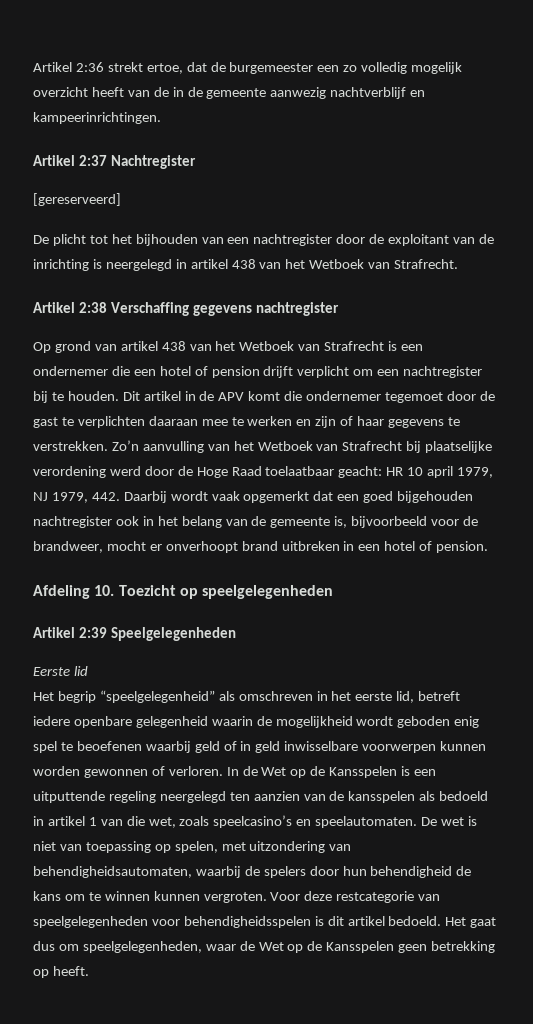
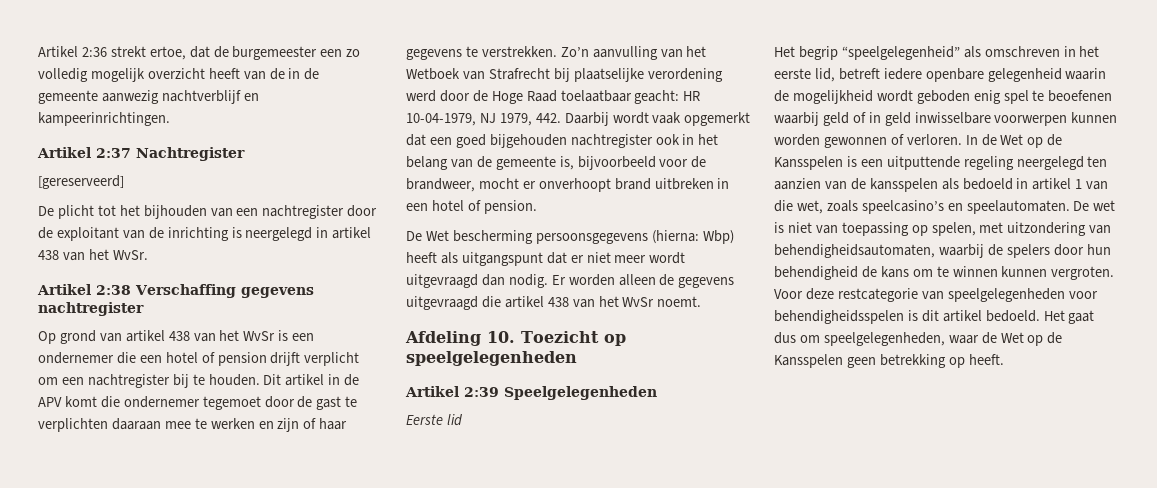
[309,259,459,269] Wetboek van Strafrecht. -> [112,250,148,260] WvSr.
[239,341,385,351] Wetboek van Strafrecht -> [243,331,276,341] WvSr
[407,466,494,478] 10 april 1979, -> [406,113,476,126] 10-04-1979,
(489, 547) none -> [406,230,734,244] [406,252,686,266] [406,274,735,288] [406,296,702,310] // De Wet bescherming persoonsgegevens (hierna: Wbp) heeft als uitgangspunt dat er niet meer wordt uitgevraagd dan nodig. Er worden alleen de gegevens uitgevraagd die artikel 438 van het WvSr noemt.

